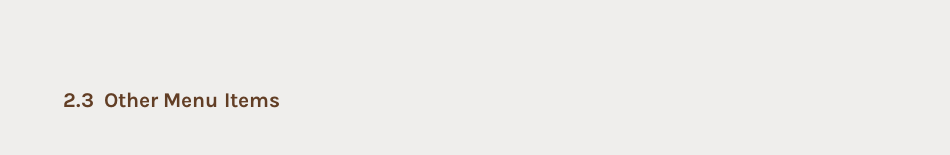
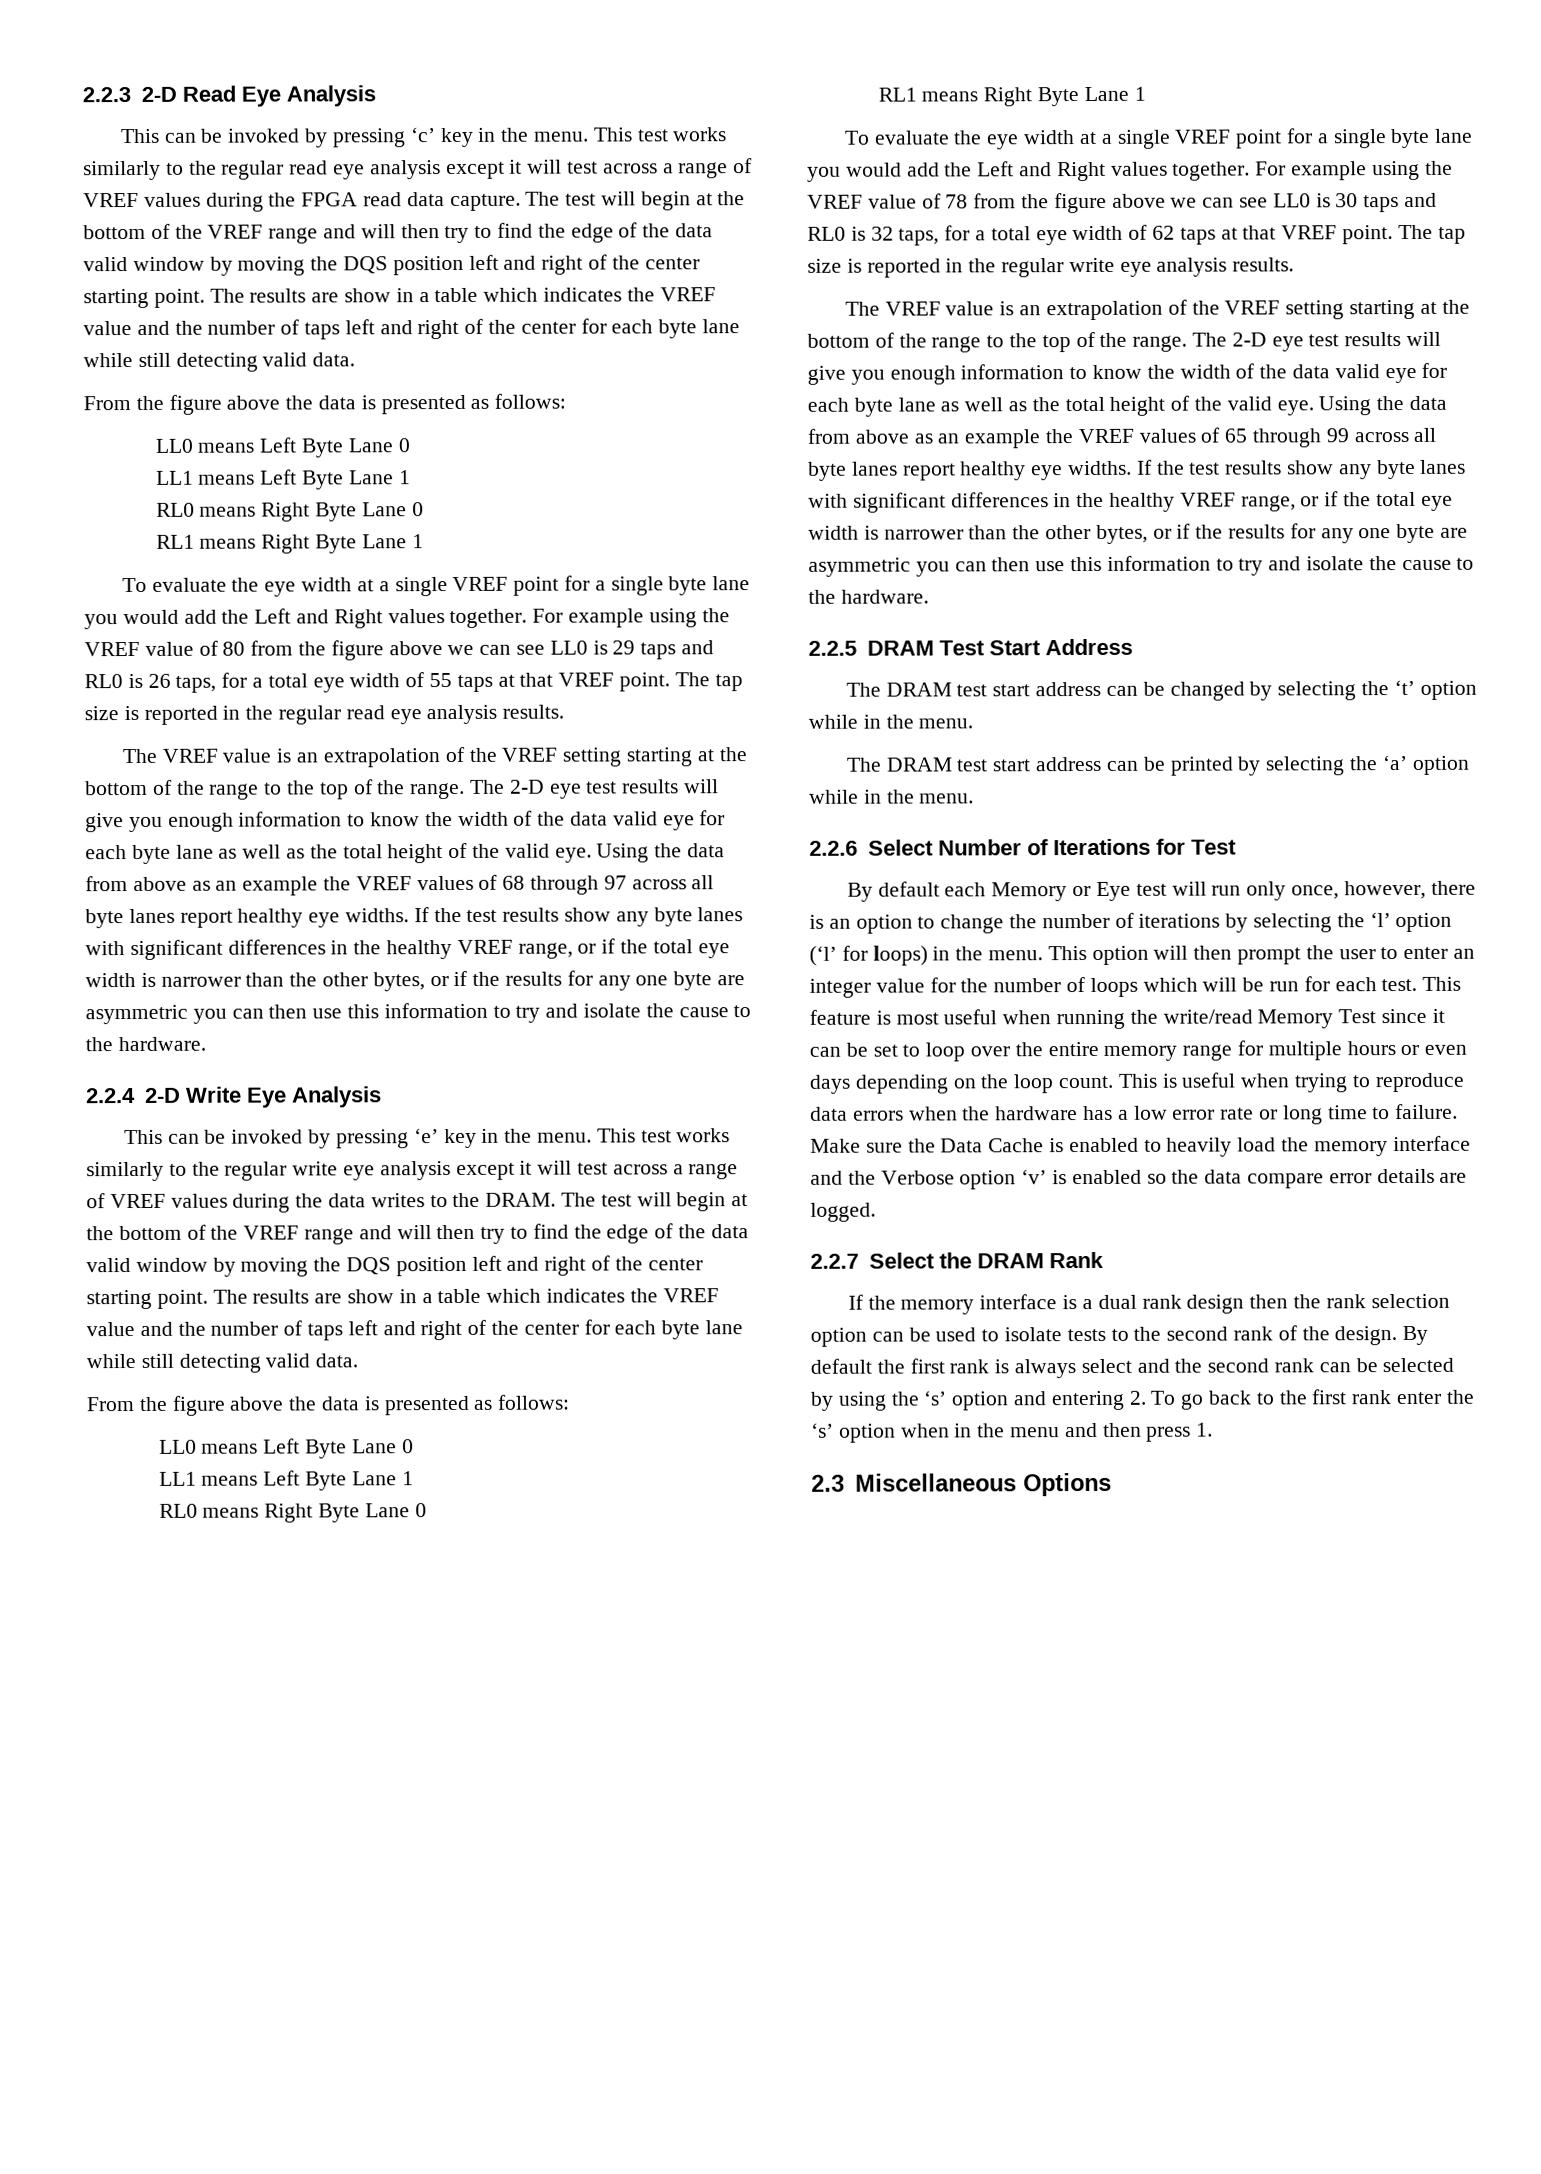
[63,92,280,108] 2.3 Other Menu Items -> [82,85,376,107] [119,127,728,148] [83,158,754,181] [83,191,746,212] [83,222,714,244] [83,254,700,276] [83,287,716,309] [83,318,741,340] [83,352,356,372] [83,393,567,415] [154,437,411,458] [155,469,411,490] [155,502,424,522] [155,534,424,554] [121,575,751,597] [84,608,730,630] [84,640,715,661] [84,672,743,693] [84,704,565,725] [121,746,747,768] [85,779,720,800] [85,810,726,833] [85,842,726,865] [85,874,715,896] [85,907,744,929] [85,938,730,961] [85,970,746,992] [85,1002,752,1025] [85,1036,206,1052] [86,1086,382,1108] [123,1128,731,1149] [86,1160,739,1182] [86,1192,749,1213] [86,1223,749,1245] [86,1255,703,1277] [86,1288,719,1310] [86,1319,744,1341] [86,1353,359,1373] [86,1394,571,1416] [158,1438,414,1459] [158,1470,414,1491] [158,1503,427,1523] [877,86,1146,107] [843,128,1474,150] [807,160,1453,182] [807,192,1438,214] [807,224,1466,246] [807,257,1295,278] [844,299,1470,321] [807,331,1442,353] [807,362,1448,385] [807,395,1448,417] [807,427,1437,449] [808,459,1467,481] [808,491,1453,513] [808,523,1469,544] [808,555,1475,577] [808,589,929,604] [808,638,1133,656] [845,679,1477,701] [808,714,974,729] [845,754,1470,776] [809,789,975,804] [809,838,1237,856] [846,880,1476,902] [809,912,1453,934] [809,945,1476,966] [809,976,1462,998] [809,1008,1445,1030] [809,1040,1468,1062] [809,1072,1465,1094] [810,1103,1459,1125] [810,1135,1471,1157] [810,1168,1468,1190] [810,1202,876,1222] [810,1251,1104,1269] [847,1293,1450,1315] [810,1325,1429,1347] [810,1357,1455,1379] [810,1389,1474,1411] [811,1422,1214,1443] [811,1472,1112,1497] 2.2.3 2-D Read Eye Analysis // This can be invoked by pressing ‘c’ key in the menu. This test works similarly to the regular read eye analysis except it will test across a range of VREF values during the FPGA read data capture. The test will begin at the bottom of the VREF range and will then try to find the edge of the data valid window by moving the DQS position left and right of the center starting point. The results are show in a table which indicates the VREF value and the number of taps left and right of the center for each byte lane while still detecting valid data. // From the figure above the data is presented as follows: // LL0 means Left Byte Lane 0 // LL1 means Left Byte Lane 1 // RL0 means Right Byte Lane 0 // RL1 means Right Byte Lane 1 // To evaluate the eye width at a single VREF point for a single byte lane you would add the Left and Right values together. For example using the VREF value of 80 from the figure above we can see LL0 is 29 taps and RL0 is 26 taps, for a total eye width of 55 taps at that VREF point. The tap size is reported in the regular read eye analysis results. // The VREF value is an extrapolation of the VREF setting starting at the bottom of the range to the top of the range. The 2-D eye test results will give you enough information to know the width of the data valid eye for each byte lane as well as the total height of the valid eye. Using the data from above as an example the VREF values of 68 through 97 across all byte lanes report healthy eye widths. If the test results show any byte lanes with significant differences in the healthy VREF range, or if the total eye width is narrower than the other bytes, or if the results for any one byte are asymmetric you can then use this information to try and isolate the cause to the hardware. // 2.2.4 2-D Write Eye Analysis // This can be invoked by pressing ‘e’ key in the menu. This test works similarly to the regular write eye analysis except it will test across a range of VREF values during the data writes to the DRAM. The test will begin at the bottom of the VREF range and will then try to find the edge of the data valid window by moving the DQS position left and right of the center starting point. The results are show in a table which indicates the VREF value and the number of taps left and right of the center for each byte lane while still detecting valid data. // From the figure above the data is presented as follows: // LL0 means Left Byte Lane 0 // LL1 means Left Byte Lane 1 // RL0 means Right Byte Lane 0 // RL1 means Right Byte Lane 1 // To evaluate the eye width at a single VREF point for a single byte lane you would add the Left and Right values together. For example using the VREF value of 78 from the figure above we can see LL0 is 30 taps and RL0 is 32 taps, for a total eye width of 62 taps at that VREF point. The tap size is reported in the regular write eye analysis results. // The VREF value is an extrapolation of the VREF setting starting at the bottom of the range to the top of the range. The 2-D eye test results will give you enough information to know the width of the data valid eye for each byte lane as well as the total height of the valid eye. Using the data from above as an example the VREF values of 65 through 99 across all byte lanes report healthy eye widths. If the test results show any byte lanes with significant differences in the healthy VREF range, or if the total eye width is narrower than the other bytes, or if the results for any one byte are asymmetric you can then use this information to try and isolate the cause to the hardware. // 2.2.5 DRAM Test Start Address // The DRAM test start address can be changed by selecting the ‘t’ option while in the menu. // The DRAM test start address can be printed by selecting the ‘a’ option while in the menu. // 2.2.6 Select Number of Iterations for Test // By default each Memory or Eye test will run only once, however, there is an option to change the number of iterations by selecting the ‘l’ option (‘l’ for loops) in the menu. This option will then prompt the user to enter an integer value for the number of loops which will be run for each test. This feature is most useful when running the write/read Memory Test since it can be set to loop over the entire memory range for multiple hours or even days depending on the loop count. This is useful when trying to reproduce data errors when the hardware has a low error rate or long time to failure. Make sure the Data Cache is enabled to heavily load the memory interface and the Verbose option ‘v’ is enabled so the data compare error details are logged. // 2.2.7 Select the DRAM Rank // If the memory interface is a dual rank design then the rank selection option can be used to isolate tests to the second rank of the design. By default the first rank is always select and the second rank can be selected by using the ‘s’ option and entering 2. To go back to the first rank enter the ‘s’ option when in the menu and then press 1. // 2.3 Miscellaneous Options

